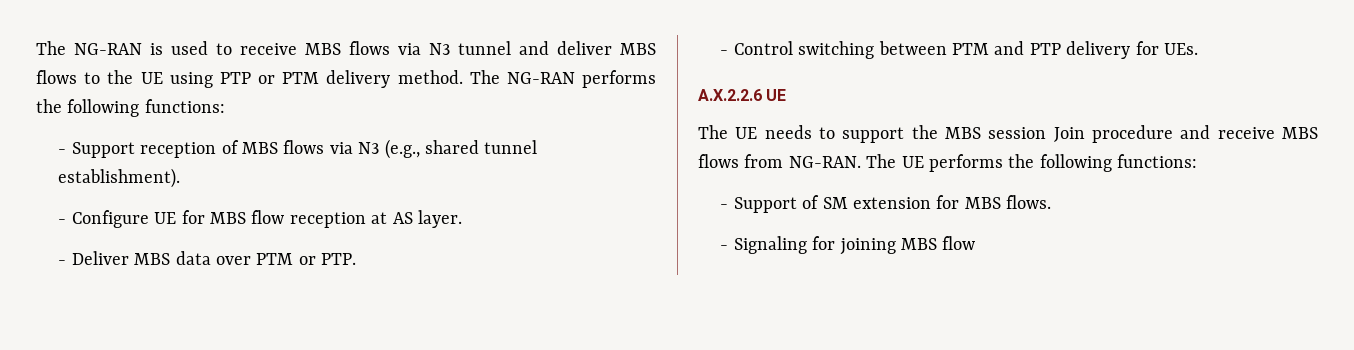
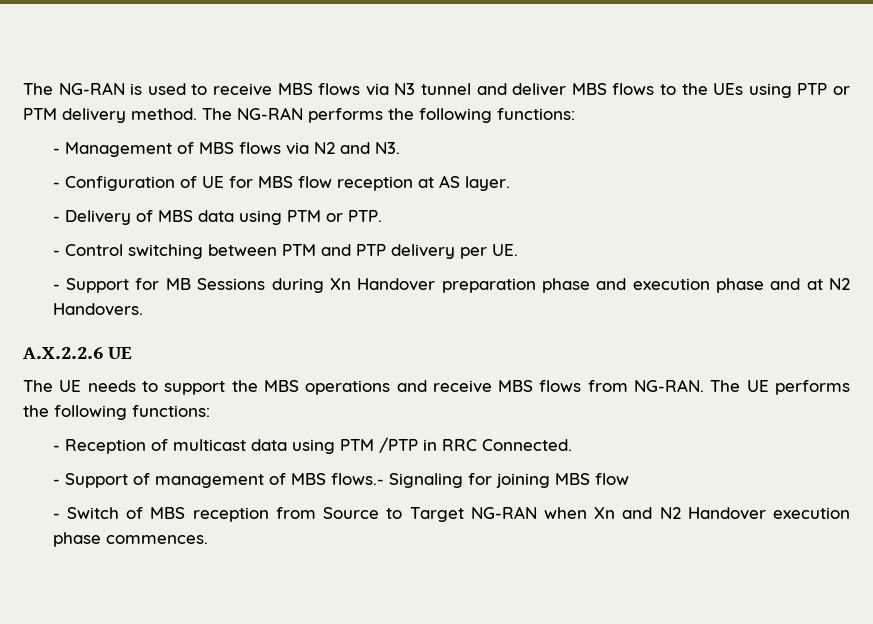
[140,72,163,84] UE -> [713,83,744,95] UEs
[71,142,217,158] Support reception -> [64,142,172,157] Management
[358,139,538,159] [58,168,181,188] [58,210,149,228] N3 (e.g., shared tunnel establishment). // - Configure -> [313,142,400,154] [52,176,197,191] N2 and N3. // - Configuration of
[71,251,129,265] Deliver -> [64,210,153,225] Delivery of
[215,256,251,265] over -> [238,210,282,225] using
[1135,41,1198,55] for UEs. -> [459,244,518,259] [52,278,851,293] [52,303,143,316] per UE. // - Support for MB Sessions during Xn Handover preparation phase and execution phase and at N2 Handovers.
[988,125,1173,143] session Join procedure -> [305,380,391,395] operations
[733,195,1052,213] [720,245,729,250] Support of SM extension for MBS flows. // - -> [64,437,572,454] [52,473,384,488] Reception of multicast data using PTM /PTP in RRC Connected. // - Support of management of MBS flows.-
(976, 243) none -> [52,506,851,522] [52,532,208,547] // - Switch of MBS reception from Source to Target NG-RAN when Xn and N2 Handover execution phase commences.

